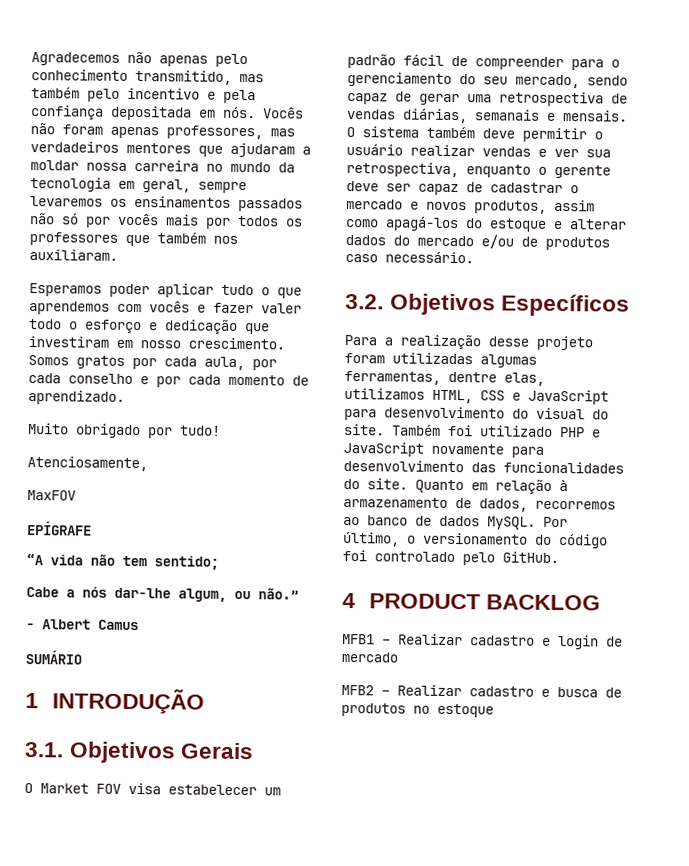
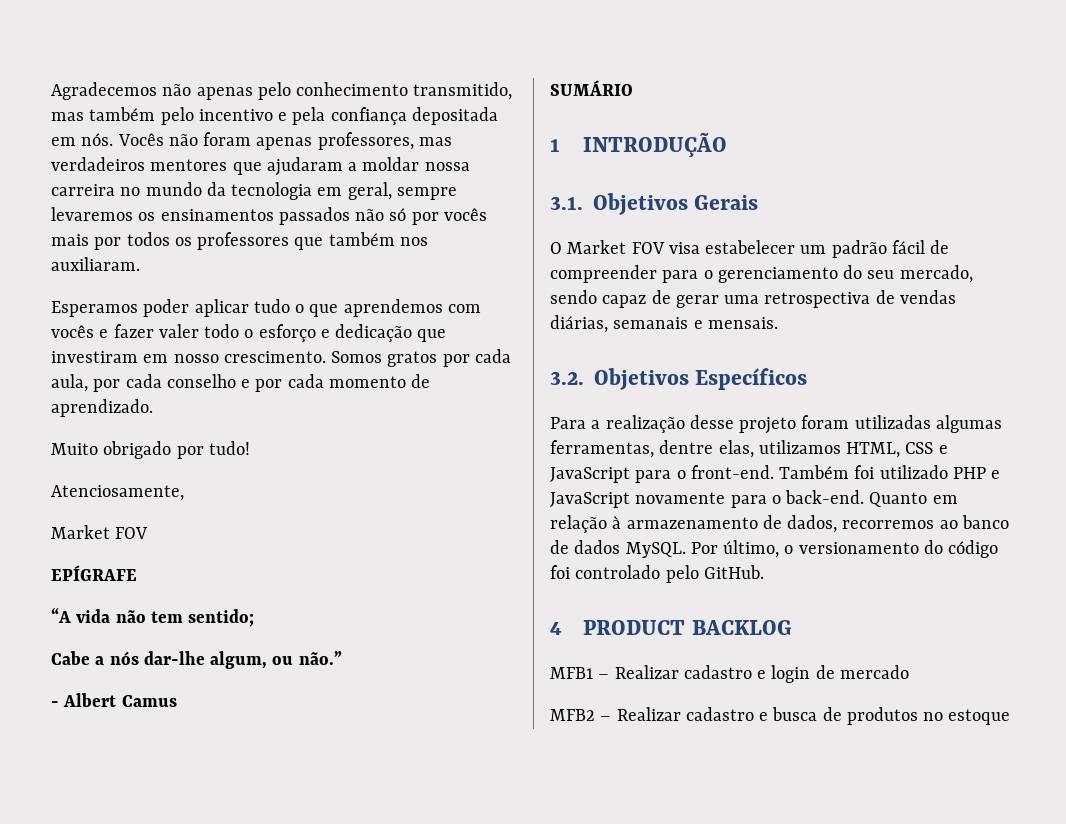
[27,490,76,501] MaxFOV -> [51,525,149,539] Market FOV
[346,126,603,143] [346,144,611,158] [346,162,611,179] [346,181,579,196] [346,199,595,214] [345,216,627,232] [345,234,610,251] [345,251,474,264] O sistema também deve permitir o usuário realizar vendas e ver sua retrospectiva, enquanto o gerente deve ser capaz de cadastrar o mercado e novos produtos, assim como apagá-los do estoque e alterar dados do mercado e/ou de produtos caso necessário. -> (778, 323) none
[384,406,609,420] [343,423,385,436] desenvolvimento do visual do site. -> [676,465,774,479] o front-end.
[343,459,624,474] [343,478,408,490] desenvolvimento das funcionalidades do site. -> [771,490,865,504] o back-end.

